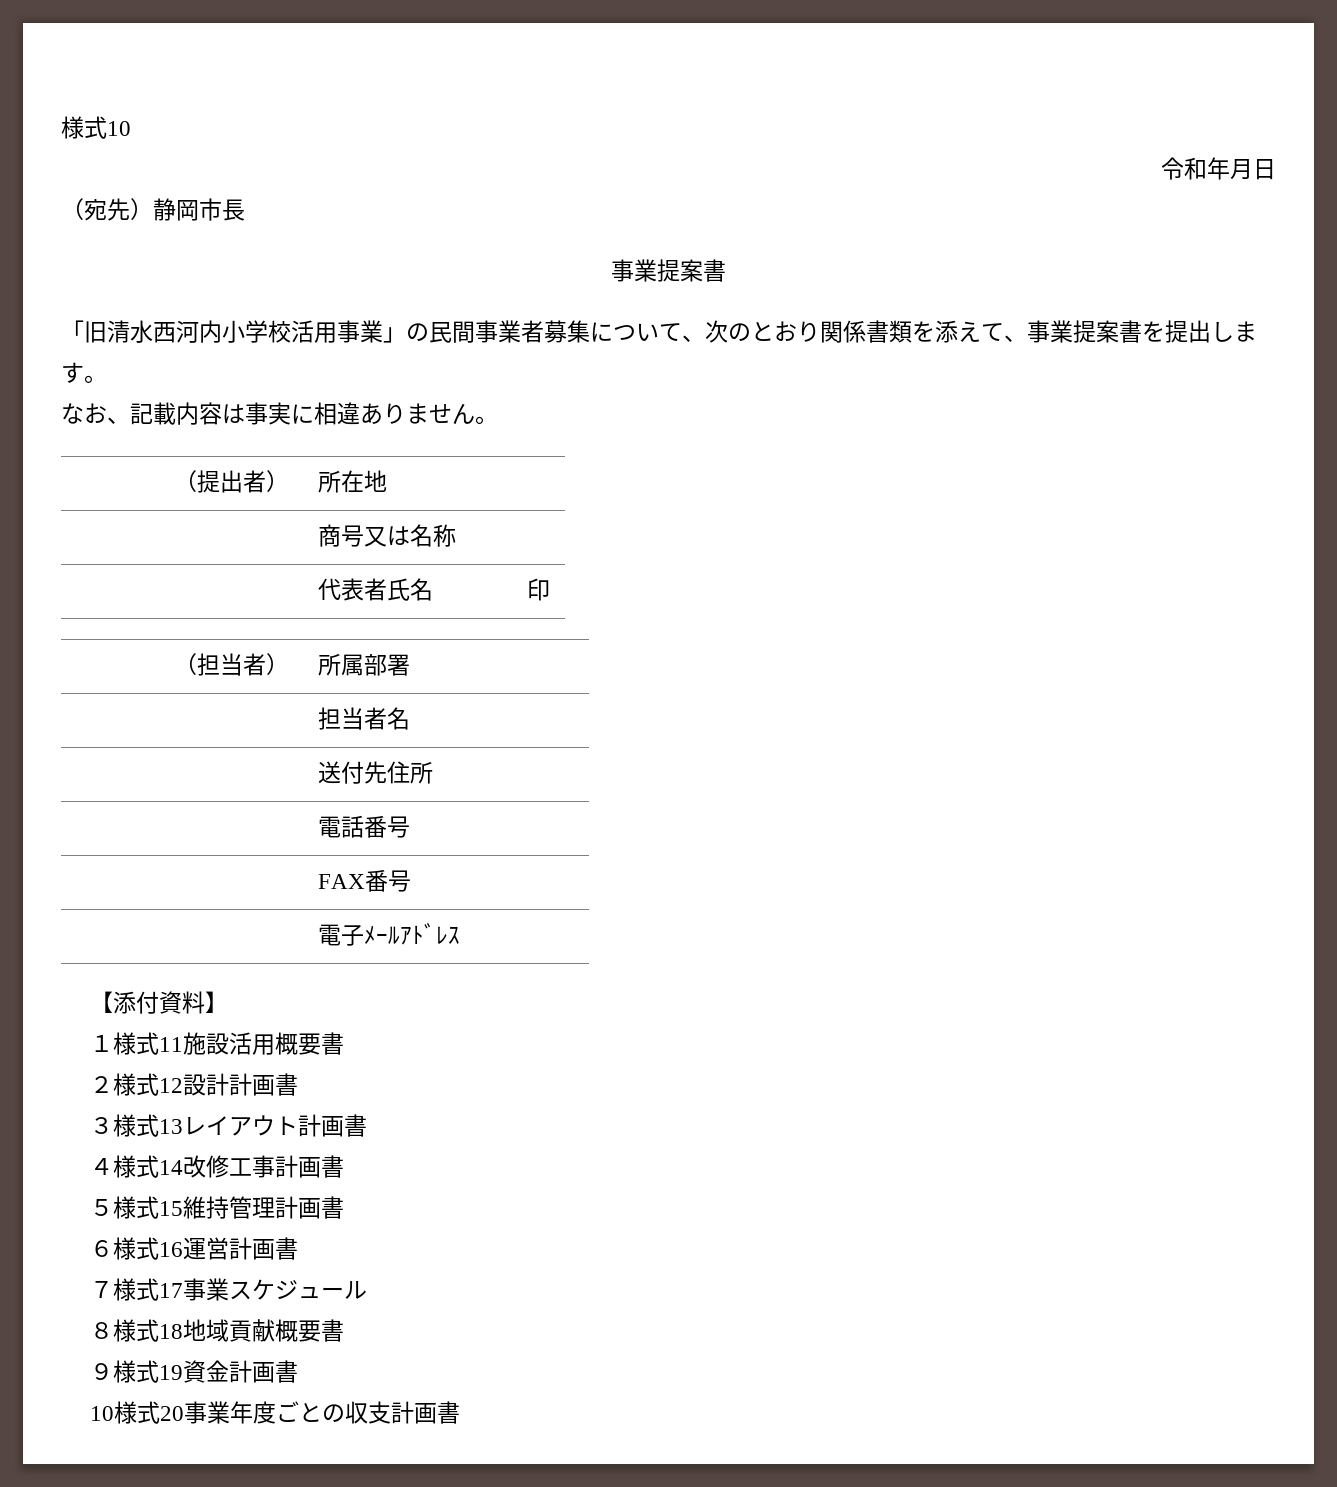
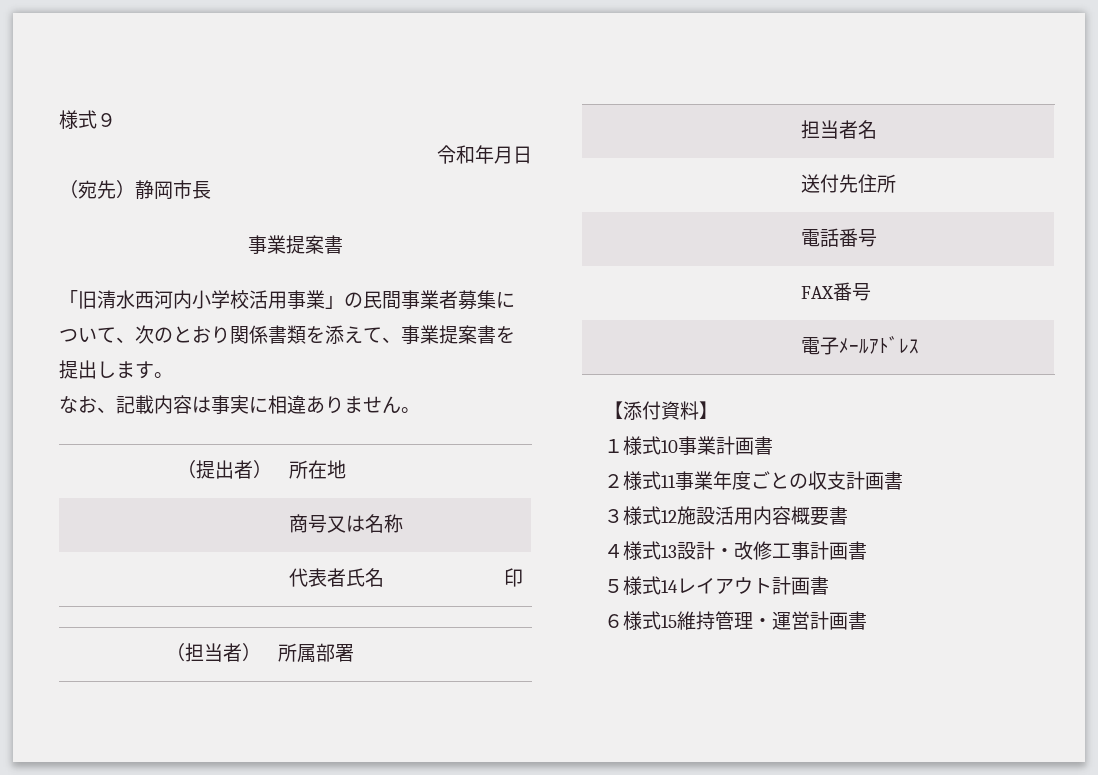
[61,116,131,139] 様式10 -> [59,110,116,129] 様式９
[158,1032,344,1055] [89,1073,298,1096] [89,1114,367,1137] [89,1155,344,1178] [89,1196,344,1219] [89,1237,298,1260] [89,1278,367,1301] [89,1319,344,1342] [89,1360,298,1383] [89,1401,184,1424] 11施設活用概要書 // ２様式12設計計画書 // ３様式13レイアウト計画書 // ４様式14改修工事計画書 // ５様式15維持管理計画書 // ６様式16運営計画書 // ７様式17事業スケジュール // ８様式18地域貢献概要書 // ９様式19資金計画書 // 10様式20 -> [661,436,774,455] [604,471,677,490] 10事業計画書 // ２様式11
(460, 1412) none -> [604,506,849,526] [604,541,868,560] [604,576,830,595] [604,611,868,630] // ３様式12施設活用内容概要書 // ４様式13設計・改修工事計画書 // ５様式14レイアウト計画書 // ６様式15維持管理・運営計画書

